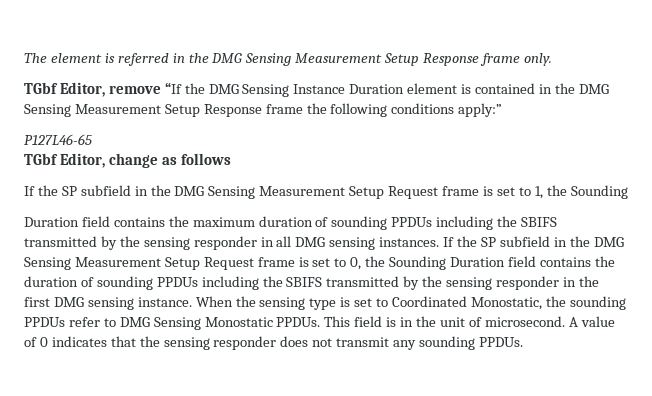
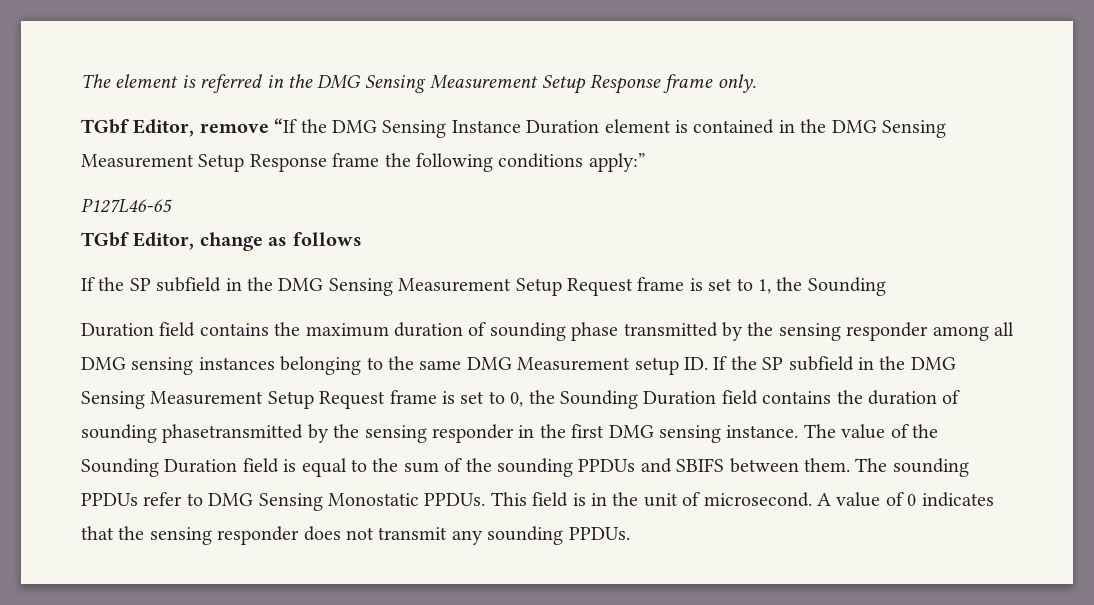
[391,216,558,230] [24,236,274,250] PPDUs including the SBIFS transmitted by the sensing responder in -> [571,322,989,341] phase transmitted by the sensing responder among
[379,237,440,247] instances. -> [198,356,708,375] instances belonging to the same DMG Measurement setup ID.
[156,276,400,290] PPDUs including the SBIFS transmitted -> [162,424,304,443] phasetransmitted
[195,296,566,310] When the sensing type is set to Coordinated Monostatic, the -> [803,424,938,439] [81,458,888,477] The value of the Sounding Duration field is equal to the sum of the sounding PPDUs and SBIFS between them. The

